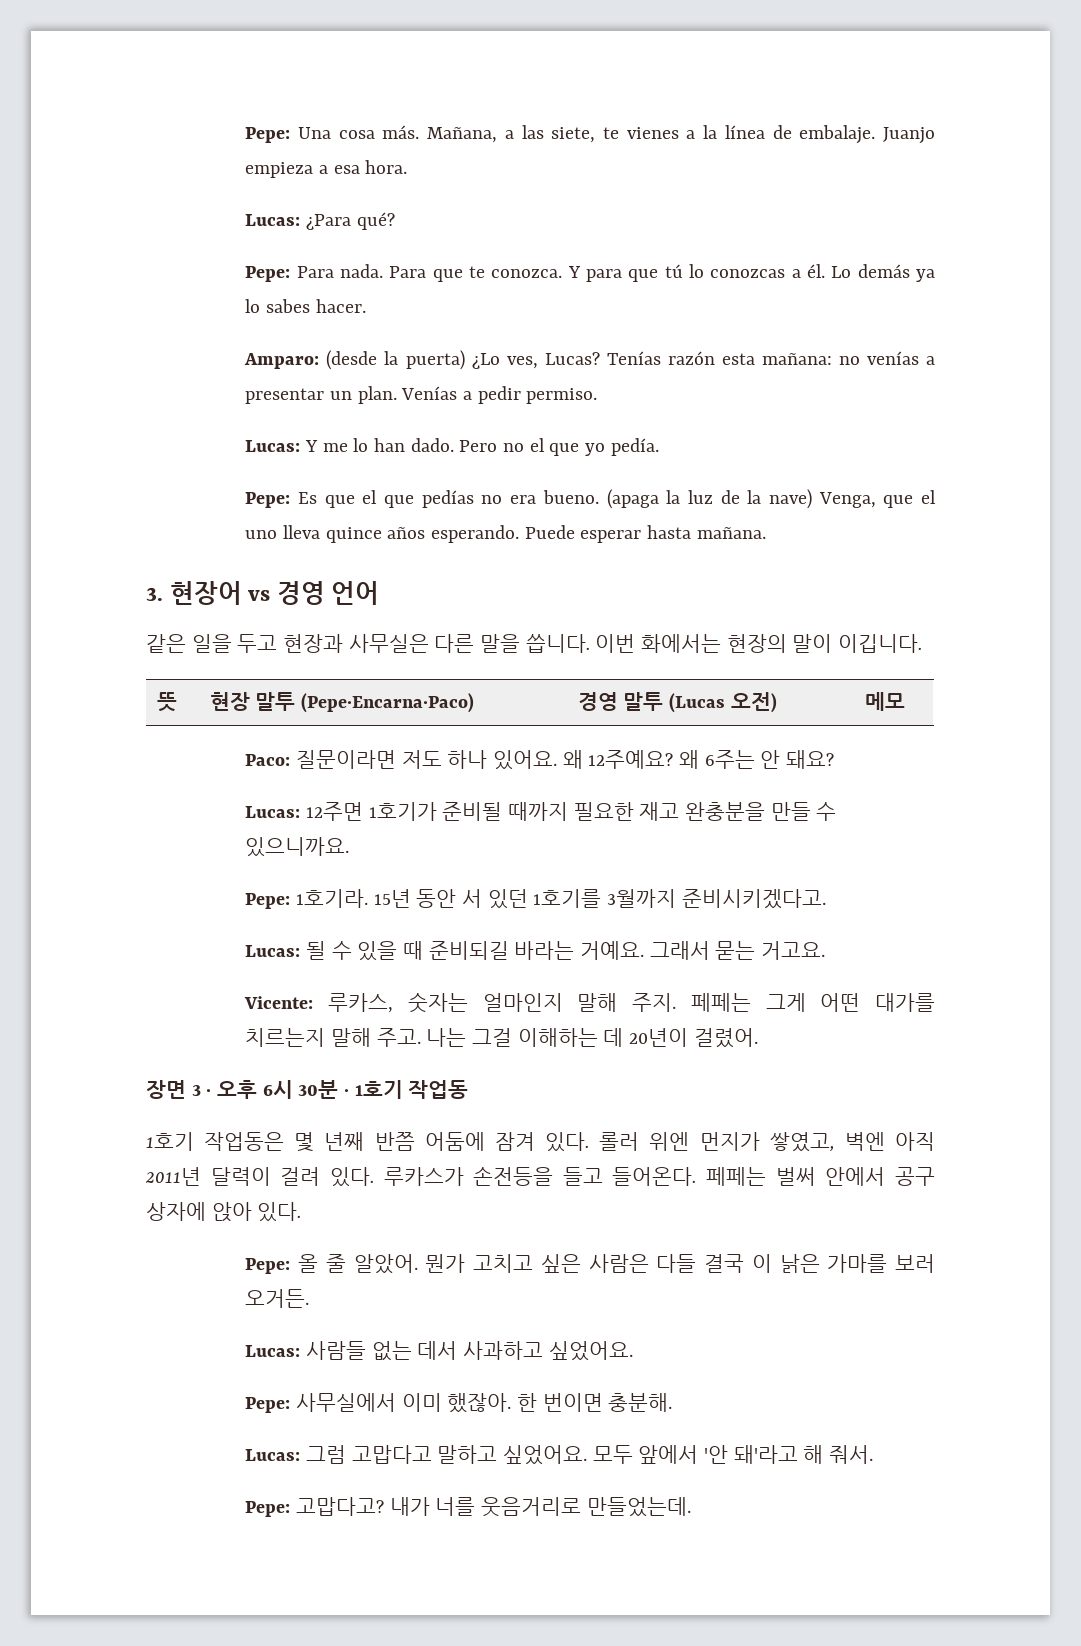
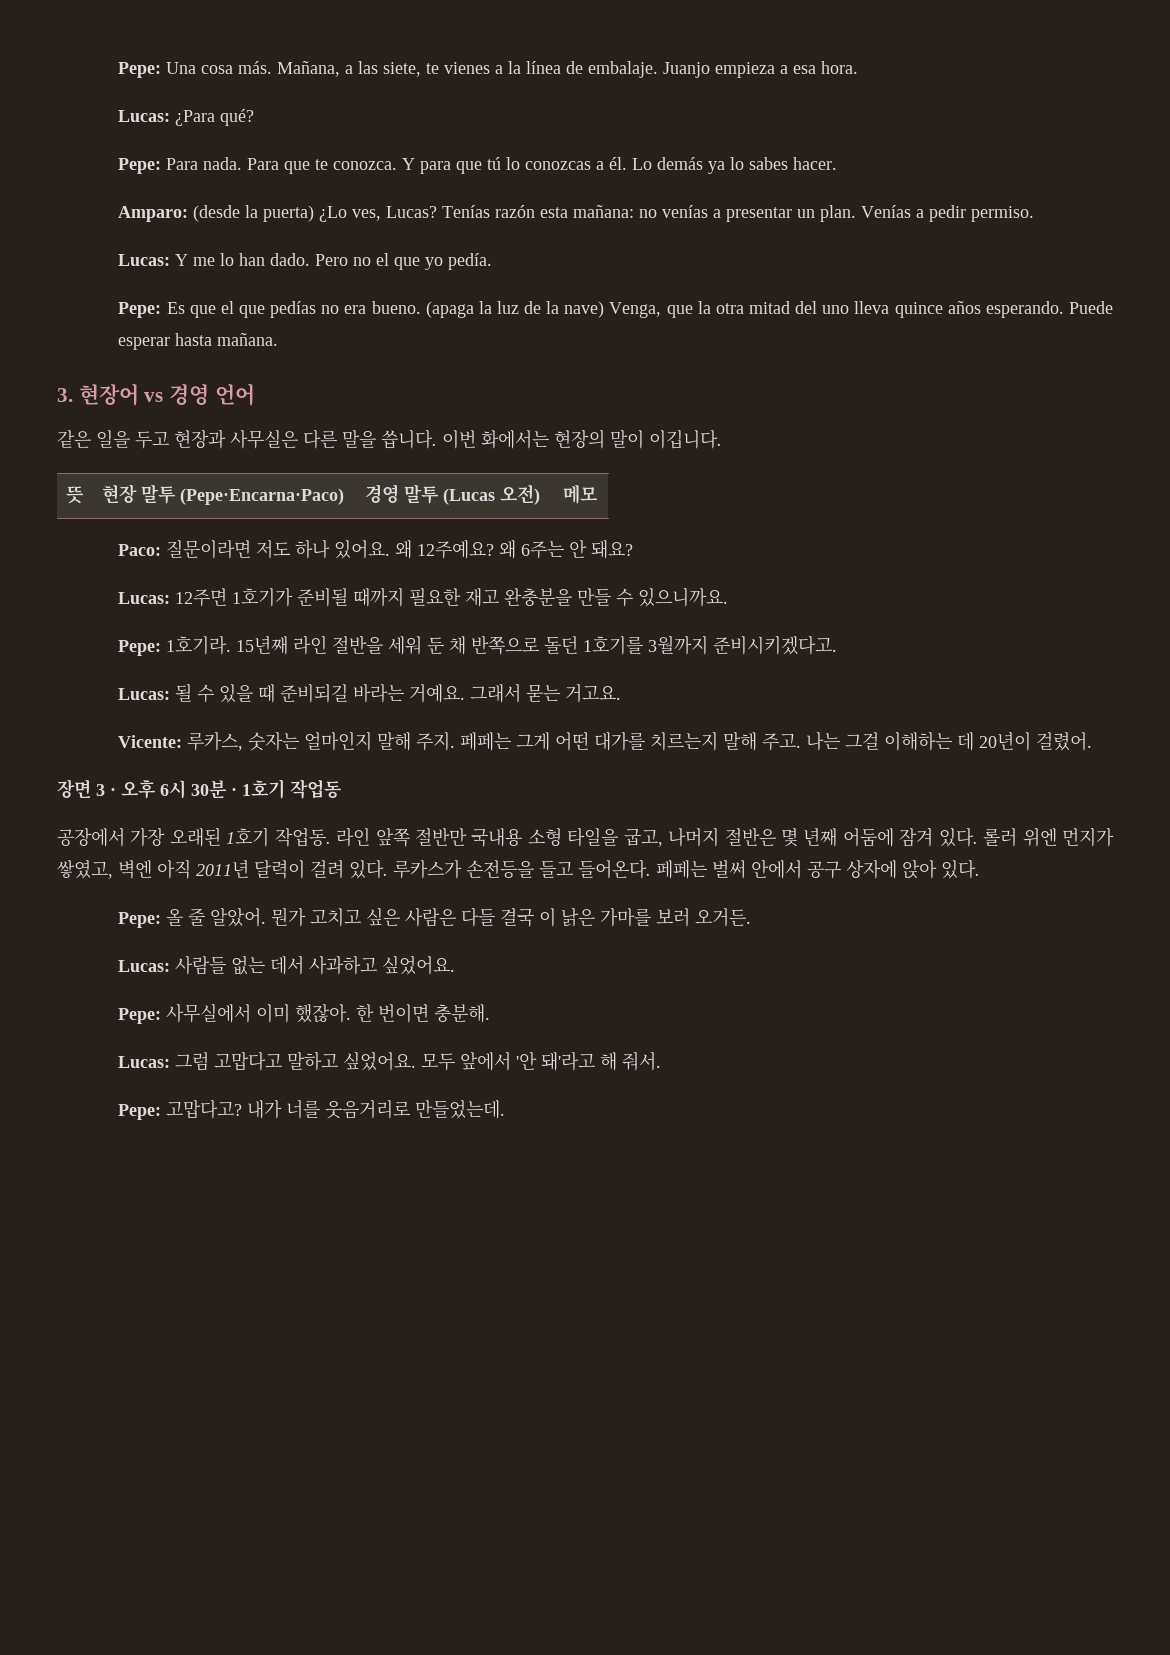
[921,490,936,504] el -> [697,301,818,314] la otra mitad del
[373,889,528,909] 15년 동안 서 있던 -> [236,635,579,655] 15년째 라인 절반을 세워 둔 채 반쪽으로 돌던
[146,1132,285,1151] 1호기 작업동은 -> [57,827,776,847] 공장에서 가장 오래된 1호기 작업동. 라인 앞쪽 절반만 국내용 소형 타일을 굽고, 나머지 절반은
[374,1132,415,1151] 반쯤 -> (838, 837) none

